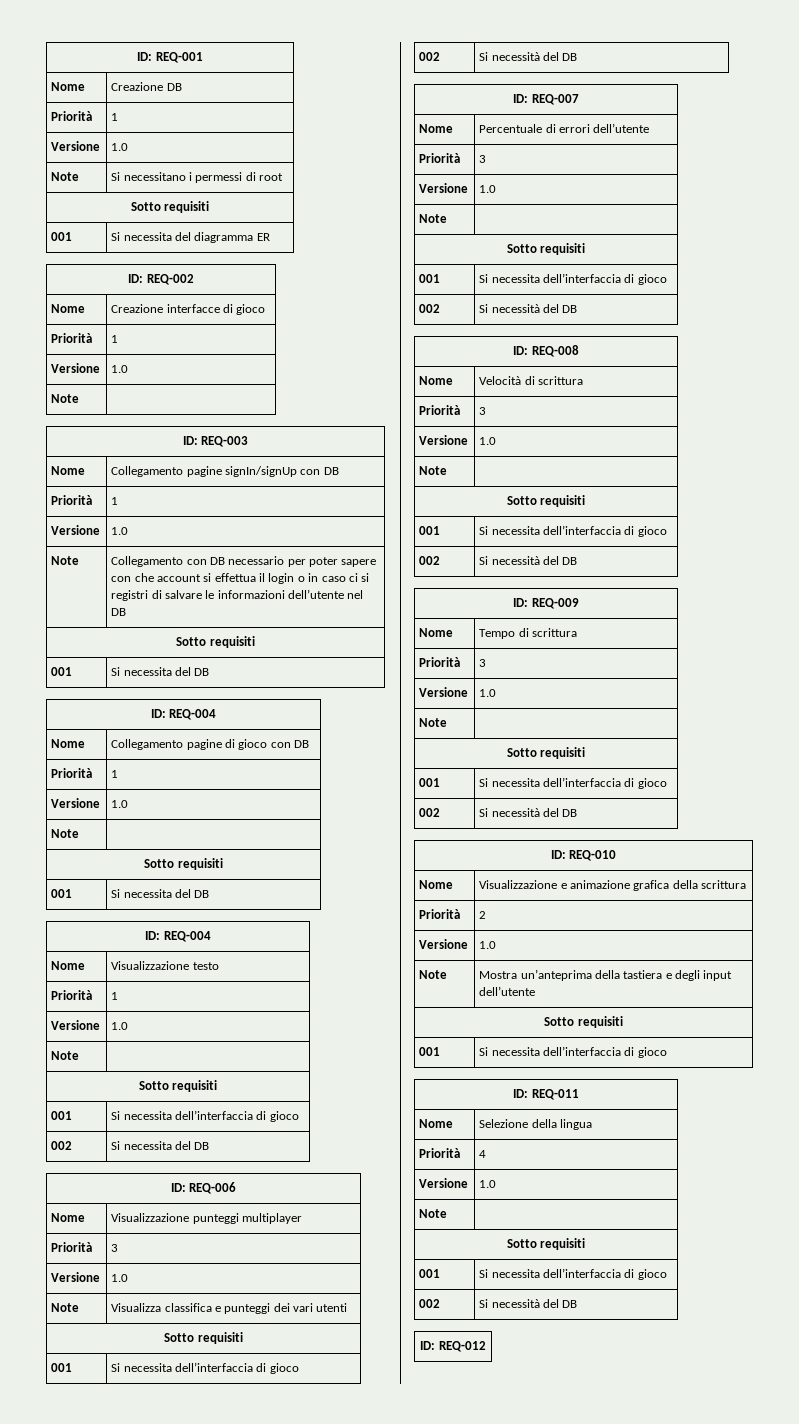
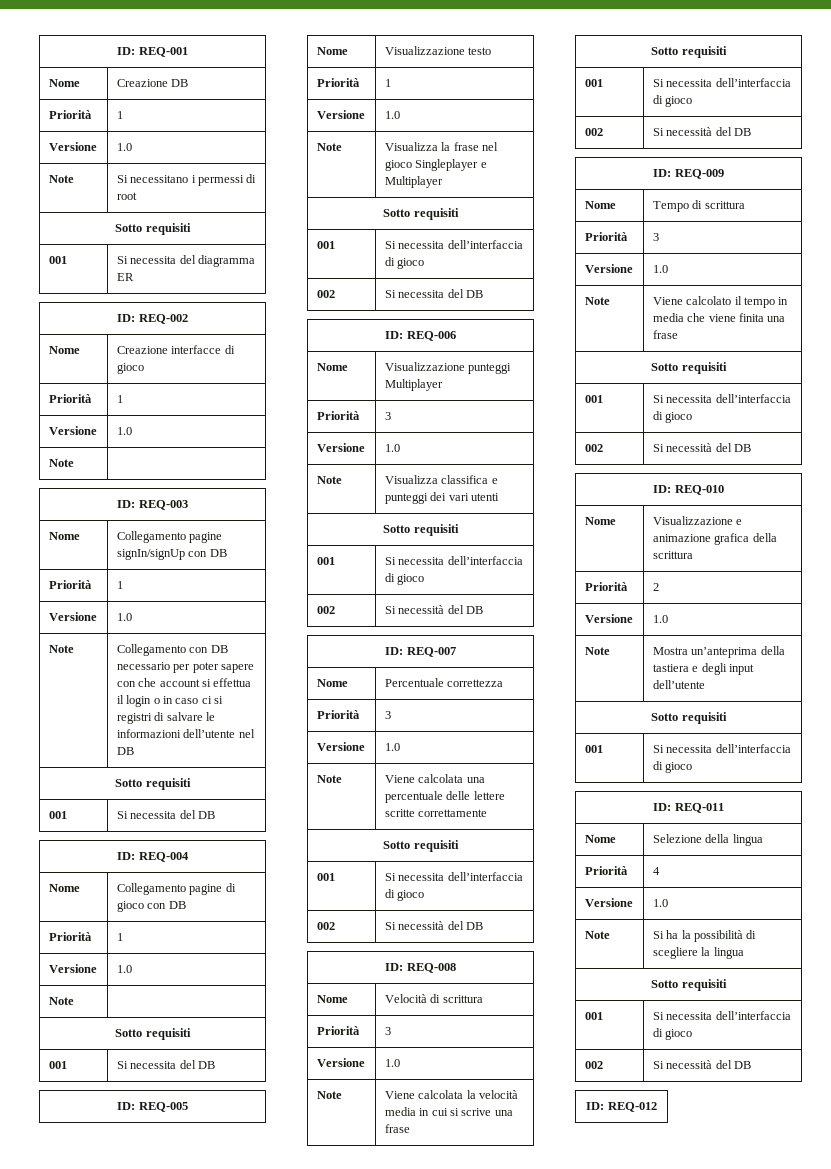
[163,931,211,942] REQ-004 -> [138,1102,188,1112] REQ-005
(80, 1055) none -> [384,142,499,151] [384,159,487,171] [384,176,443,188] Visualizza la frase nel gioco Singleplayer e Multiplayer
[241,1213,302,1224] multiplayer -> [384,379,443,391] Multiplayer
[545,123,650,133] [419,153,461,163] [479,155,487,163] [419,183,469,193] [479,185,497,193] [419,214,448,223] di errori dell’utente // Priorità | 3 // Versione | 1.0 // Note | -> [447,679,504,687] [316,710,360,719] [384,711,391,719] [316,742,365,751] [384,743,400,751] [316,775,342,783] [384,774,485,783] [384,791,505,803] [384,809,488,817] correttezza // Priorità | 3 // Versione | 1.0 // Note | Viene calcolata una percentuale delle lettere scritte correttamente
(448, 470) none -> [384,1090,519,1099] [384,1107,513,1116] [384,1124,410,1133] Viene calcolata la velocità media in cui si scrive una frase
(448, 722) none -> [652,296,789,308] [652,313,786,322] [652,330,678,339] Viene calcolato il tempo in media che viene finita una frase
(448, 1213) none -> [652,930,757,942] [652,947,744,959] Si ha la possibilità di scegliere la lingua

